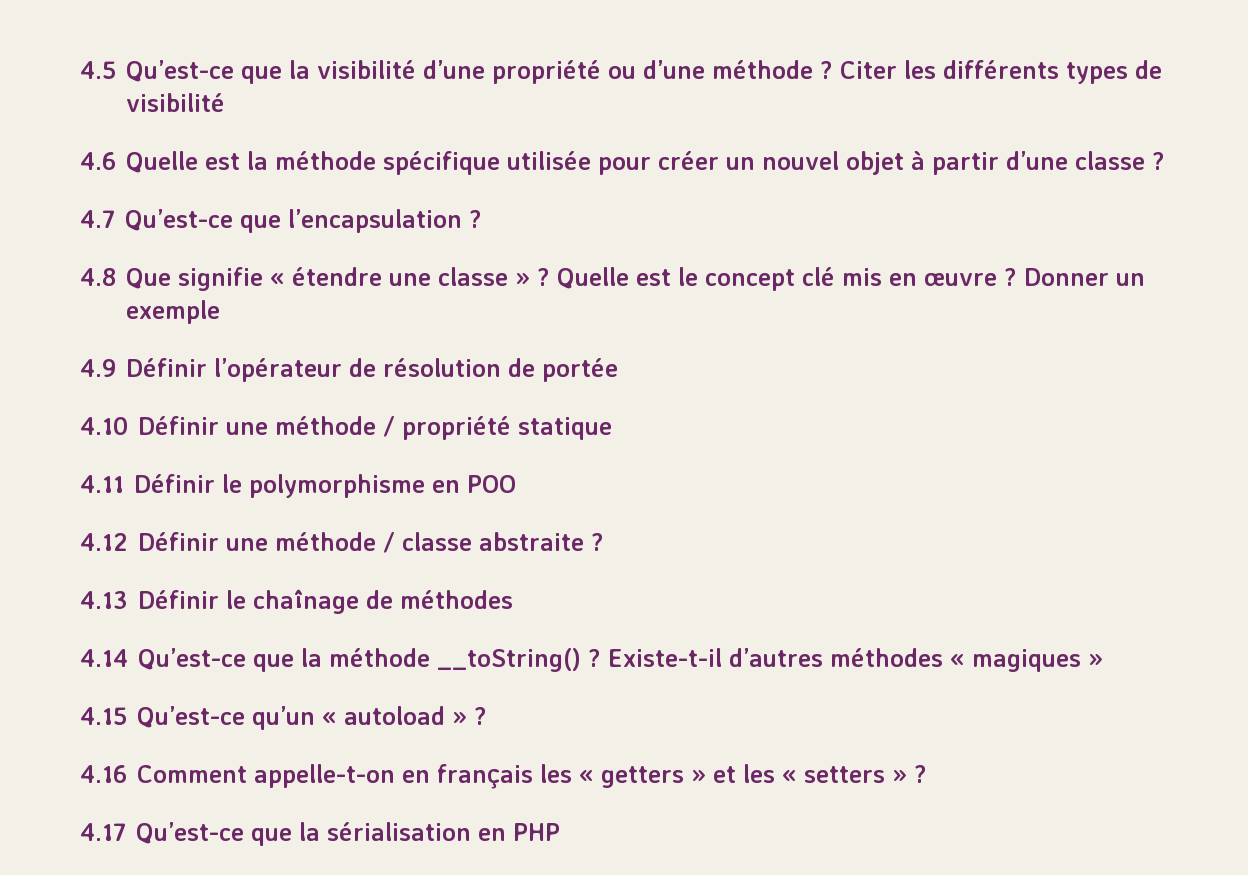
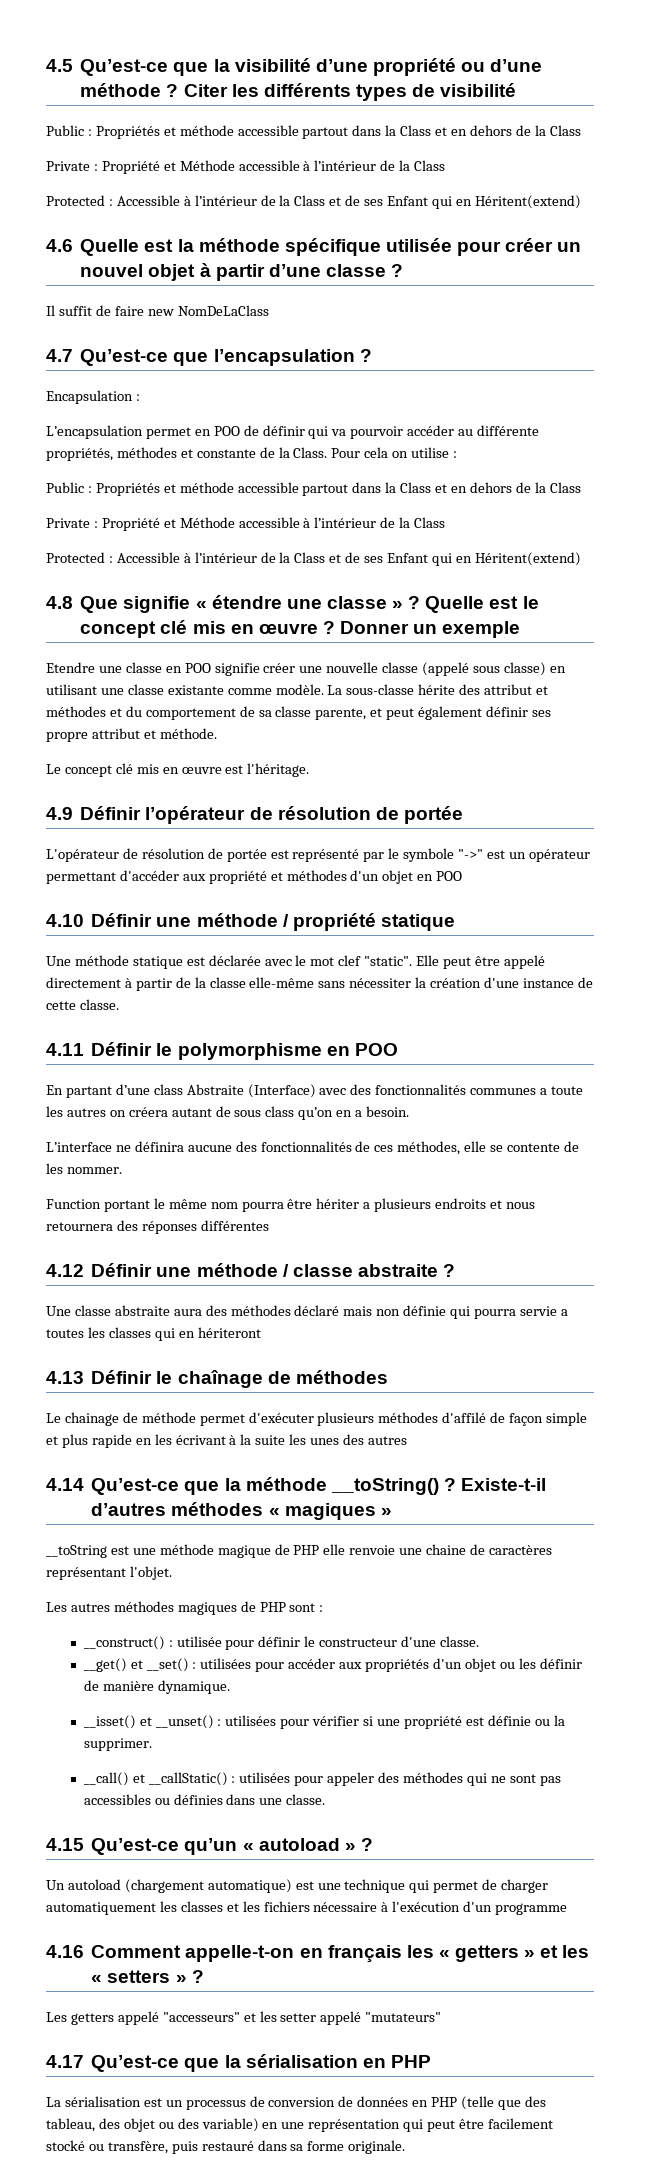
(225, 102) none -> [46,125,581,139] [46,160,446,174] [46,195,581,209] // Public : Propriétés et méthode accessible partout dans la Class et en dehors de la Class // Private : Propriété et Méthode accessible à l’intérieur de la Class // Protected : Accessible à l’intérieur de la Class et de ses Enfant qui en Héritent(extend)
(1165, 161) none -> [46,305,269,316] // Il suffit de faire new NomDeLaClass
(482, 219) none -> [46,390,140,404] [46,425,540,439] [46,447,458,461] [46,482,581,496] [46,517,446,531] [46,552,581,566] // Encapsulation : // L’encapsulation permet en POO de définir qui va pourvoir accéder au différente propriétés, méthodes et constante de la Class. Pour cela on utilise : // Public : Propriétés et méthode accessible partout dans la Class et en dehors de la Class // Private : Propriété et Méthode accessible à l’intérieur de la Class // Protected : Accessible à l’intérieur de la Class et de ses Enfant qui en Héritent(extend)
(220, 312) none -> [46,662,566,676] [46,684,549,695] [46,706,551,720] [46,728,217,742] [46,763,310,777] // Etendre une classe en POO signifie créer une nouvelle classe (appelé sous classe) en utilisant une classe existante comme modèle. La sous-classe hérite des attribut et méthodes et du comportement de sa classe parente, et peut également définir ses propre attribut et méthode. // Le concept clé mis en œuvre est l'héritage.
(618, 370) none -> [46,848,590,862] [46,870,463,884] // L'opérateur de résolution de portée est représenté par le symbole "->" est un opérateur permettant d'accéder aux propriété et méthodes d'un objet en POO
(612, 428) none -> [46,955,545,969] [46,977,593,991] [46,999,119,1010] // Une méthode statique est déclarée avec le mot clef "static". Elle peut être appelé directement à partir de la classe elle-même sans nécessiter la création d'une instance de cette classe.
(516, 484) none -> [46,1084,584,1098] [46,1106,410,1120] [46,1141,579,1155] [46,1163,122,1174] [46,1198,535,1212] [46,1220,269,1234] // En partant d’une class Abstraite (Interface) avec des fonctionnalités communes a toute les autres on créera autant de sous class qu’on en a besoin. // L’interface ne définira aucune des fonctionnalités de ces méthodes, elle se contente de les nommer. // Function portant le même nom pourra être hériter a plusieurs endroits et nous retournera des réponses différentes
(604, 542) none -> [46,1305,568,1319] [46,1327,261,1341] // Une classe abstraite aura des méthodes déclaré mais non définie qui pourra servie a toutes les classes qui en hériteront
(513, 599) none -> [46,1412,588,1426] [46,1434,407,1448] // Le chainage de méthode permet d'exécuter plusieurs méthodes d'affilé de façon simple et plus rapide en les écrivant à la suite les unes des autres
(1103, 660) none -> [46,1544,552,1558] [46,1566,172,1580] [46,1601,324,1615] [83,1636,479,1650] [83,1658,582,1672] [83,1680,230,1694] [83,1715,565,1729] [83,1738,152,1751] [83,1772,561,1786] [83,1794,326,1805] // __toString est une méthode magique de PHP elle renvoie une chaine de caractères représentant l'objet. // Les autres méthodes magiques de PHP sont : // __construct() : utilisée pour définir le constructeur d'une classe. // __get() et __set() : utilisées pour accéder aux propriétés d'un objet ou les définir de manière dynamique. // __isset() et __unset() : utilisées pour vérifier si une propriété est définie ou la supprimer. // __call() et __callStatic() : utilisées pour appeler des méthodes qui ne sont pas accessibles ou définies dans une classe.
(487, 716) none -> [46,1879,549,1893] [46,1901,568,1915] // Un autoload (chargement automatique) est une technique qui permet de charger automatiquement les classes et les fichiers nécessaire à l'exécution d'un programme
(927, 774) none -> [46,2011,442,2025] // Les getters appelé "accesseurs" et les setter appelé "mutateurs"
(560, 832) none -> [46,2096,546,2110] [46,2118,553,2132] [46,2140,406,2154] // La sérialisation est un processus de conversion de données en PHP (telle que des tableau, des objet ou des variable) en une représentation qui peut être facilement stocké ou transfère, puis restauré dans sa forme originale.

